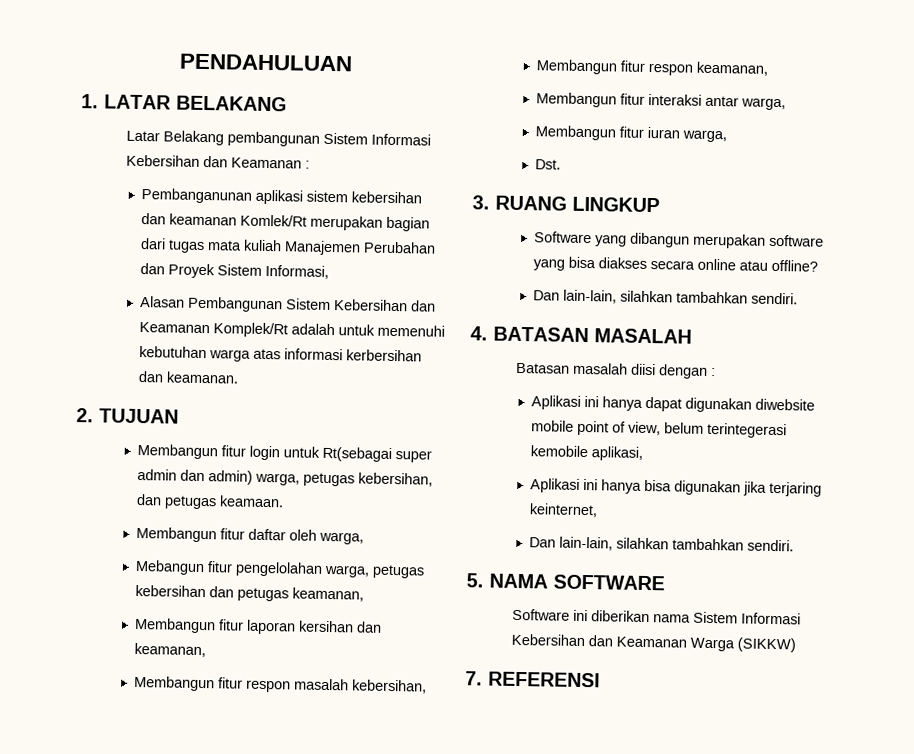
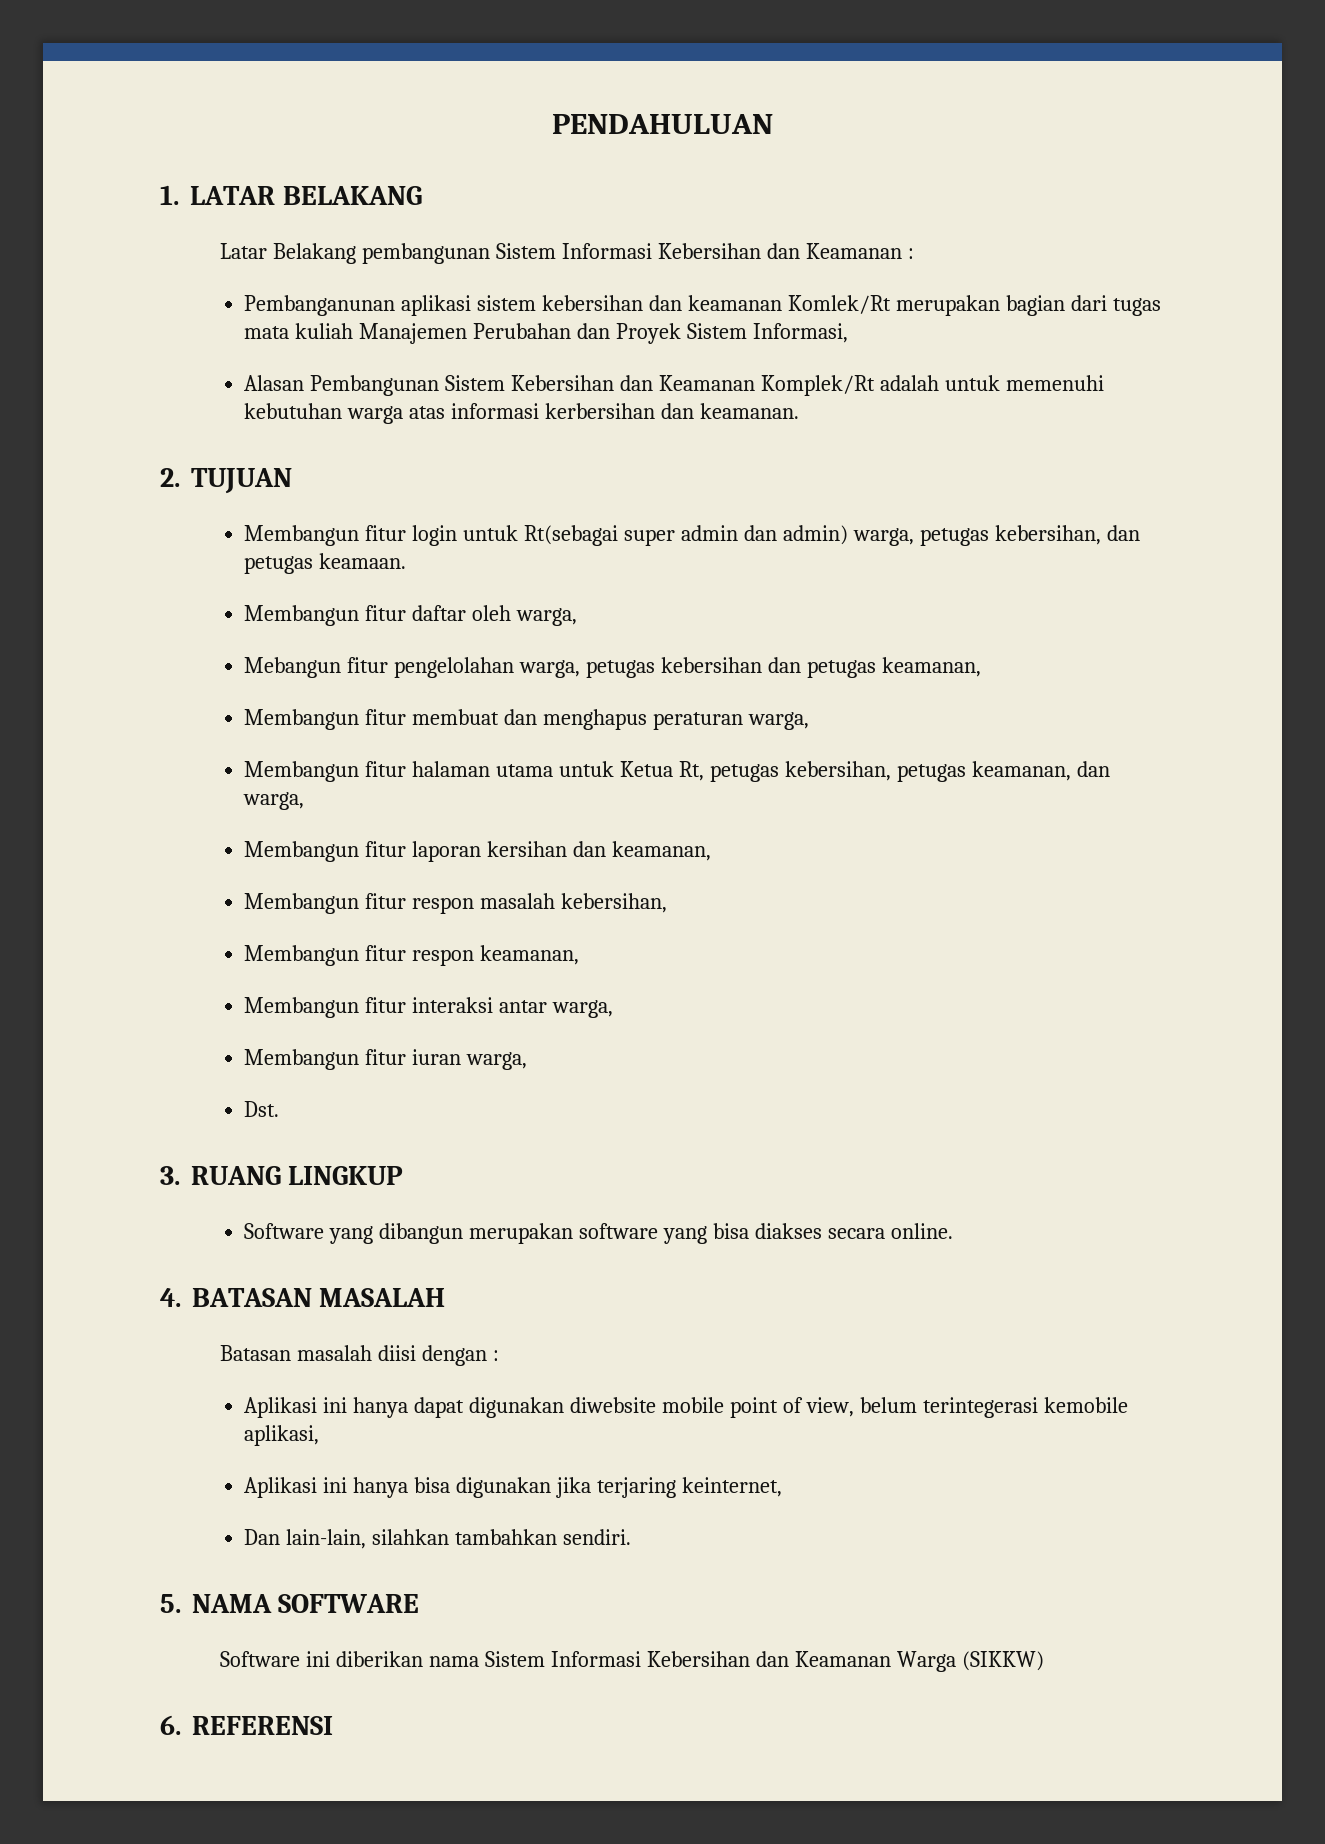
(364, 594) none -> [244,709,810,730] [244,761,1110,782] [243,792,305,810] // Membangun fitur membuat dan menghapus peraturan warga, // Membangun fitur halaman utama untuk Ketua Rt, petugas kebersihan, petugas keamanan, dan warga,
[696,258,818,272] [532,289,798,305] online atau offline? // Dan lain-lain, silahkan tambahkan sendiri. -> [890,1223,953,1239] online.
[465,671,482,686] 7. -> [160,1715,181,1735] 6.

